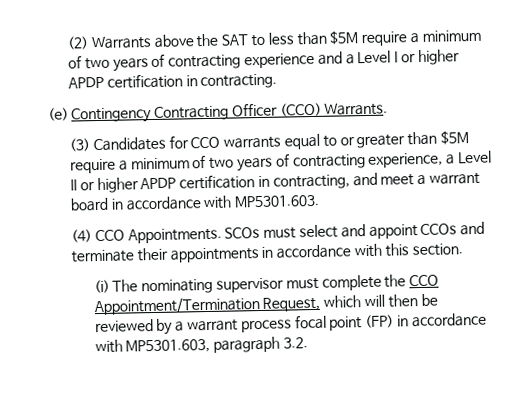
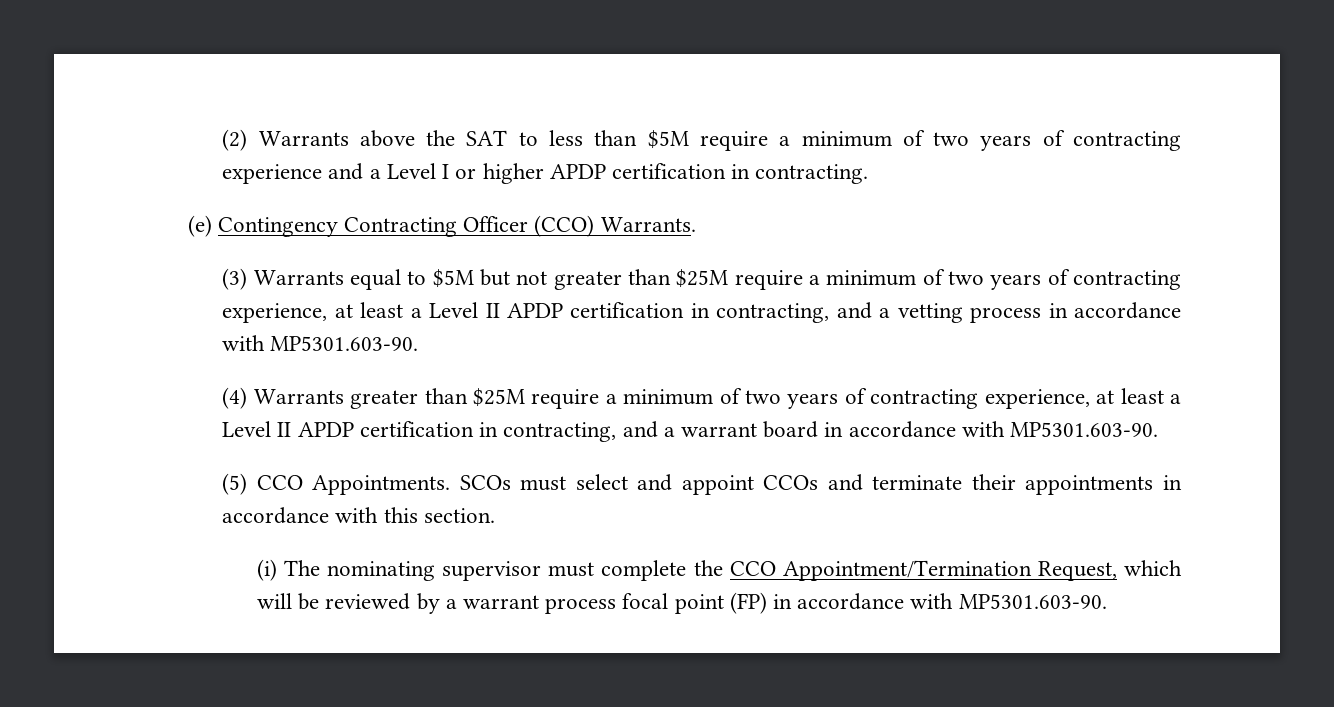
[92,130,469,152] [70,150,492,174] [70,172,415,194] Candidates for CCO warrants equal to or greater than $5M require a minimum of two years of contracting experience, a Level II or higher APDP certification in contracting, and meet -> [253,269,1182,290] [222,302,1181,323] [222,335,419,351] [222,387,1181,409] [222,421,658,442] Warrants equal to $5M but not greater than $25M require a minimum of two years of contracting experience, at least a Level II APDP certification in contracting, and a vetting process in accordance with MP5301.603-90. // (4) Warrants greater than $25M require a minimum of two years of contracting experience, at least a Level II APDP certification in contracting, and
[234,194,320,208] [71,229,93,243] MP5301.603. // (4) -> [1010,422,1159,437] [222,473,248,495] MP5301.603-90. // (5)
[387,294,418,308] then -> (292, 601) none
[125,336,309,354] MP5301.603, paragraph 3.2. -> [958,594,1107,609] MP5301.603-90.

